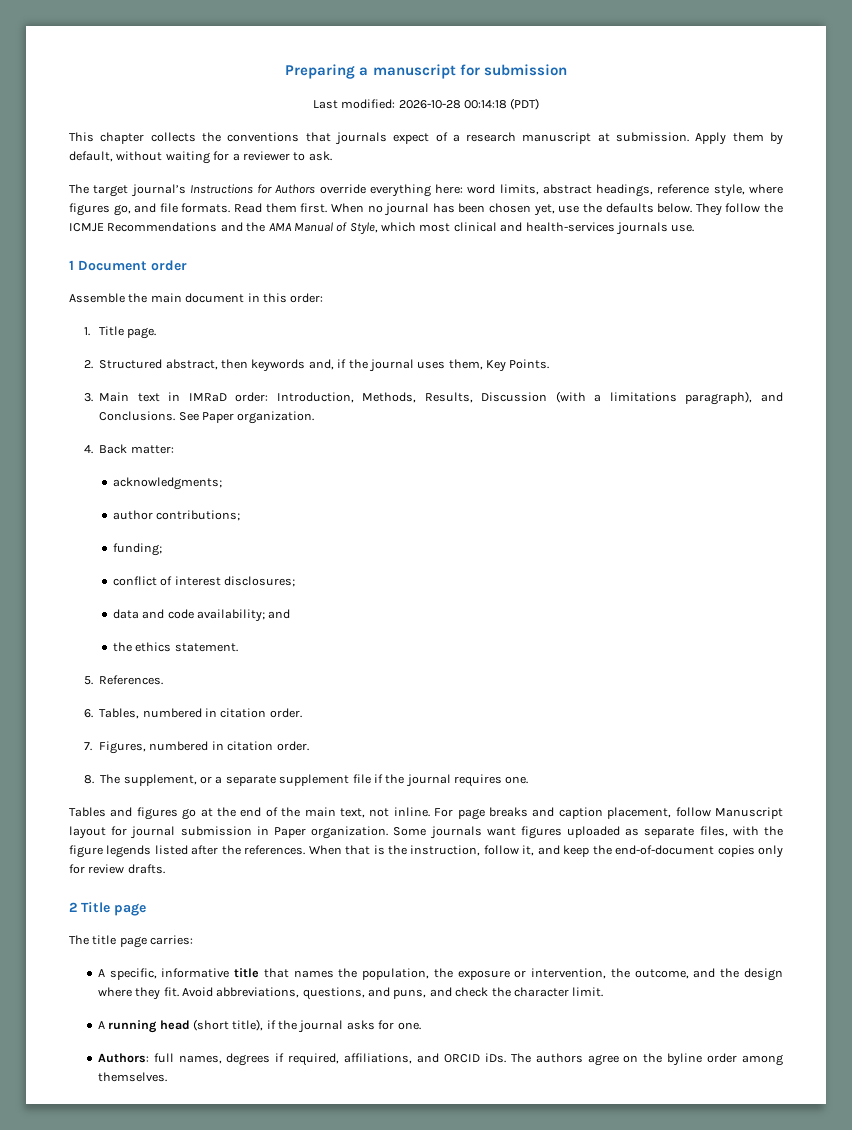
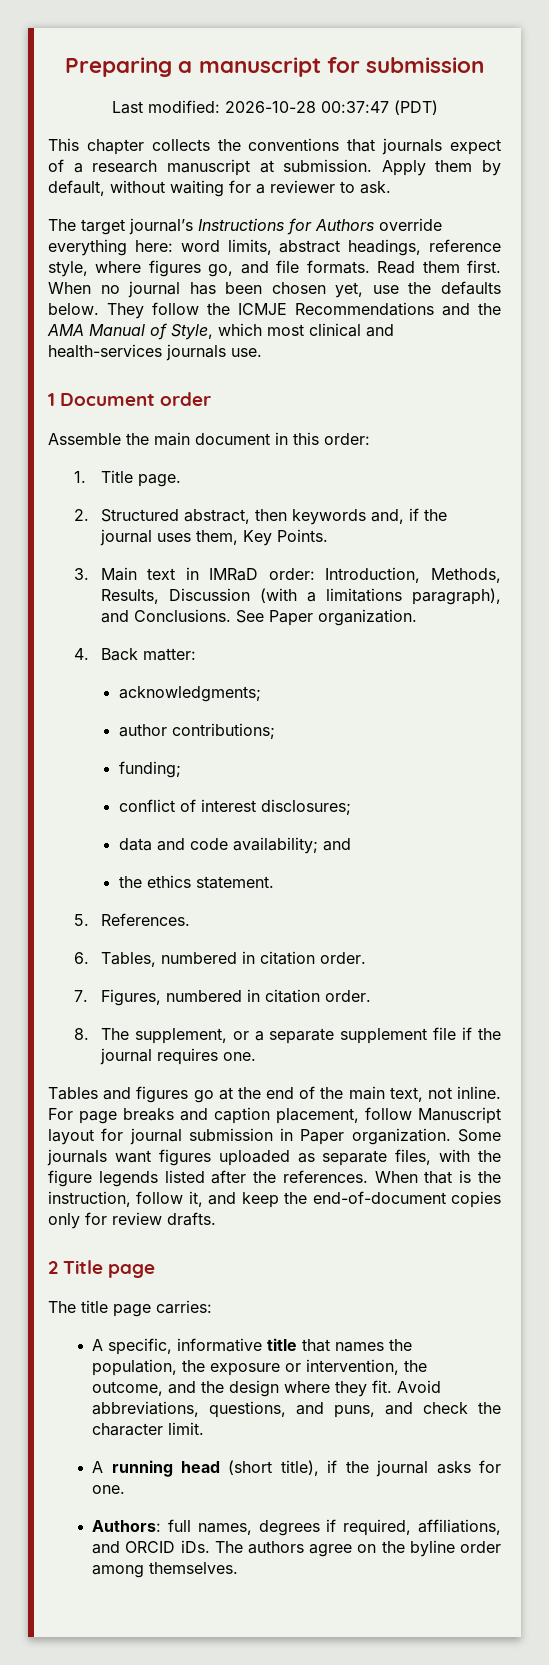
[463,100,507,109] 00:14:18 -> [320,101,389,113] 00:37:47

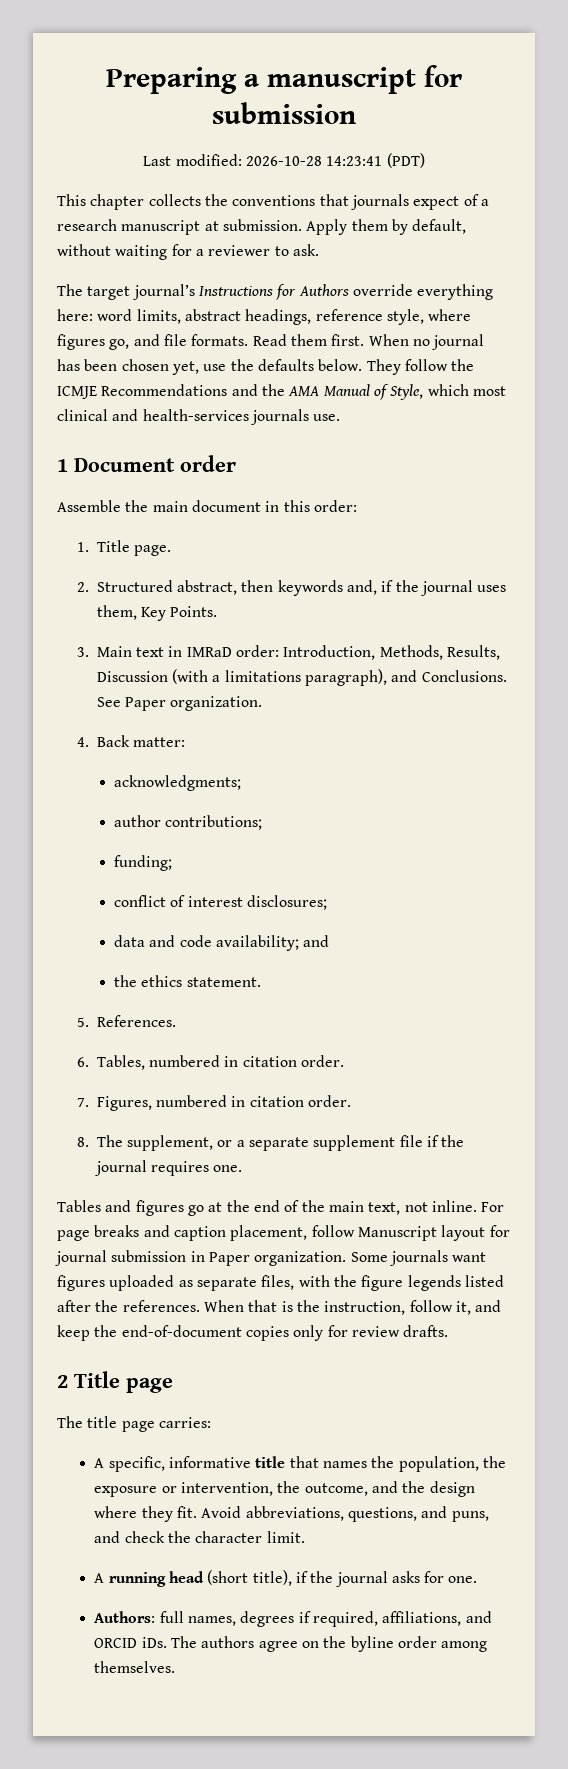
[320,101,389,113] 00:37:47 -> [326,156,383,166] 14:23:41

